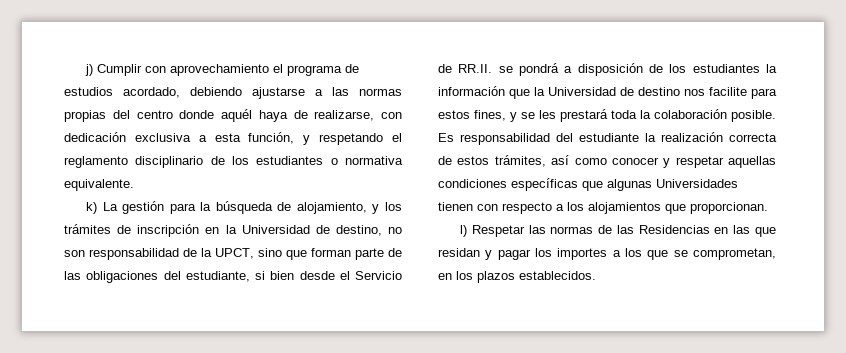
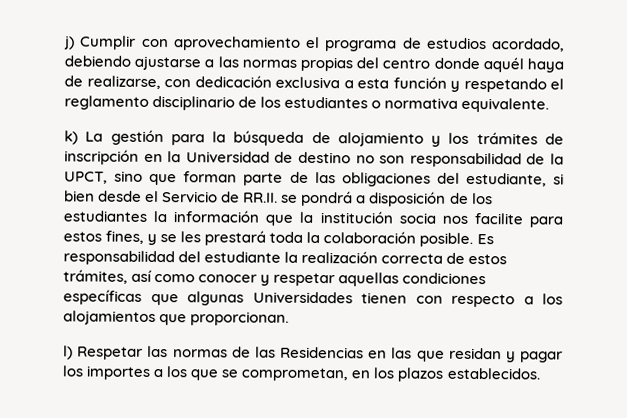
[248,132,295,144] función, -> [392,76,447,89] función
[296,202,367,214] alojamiento, -> [337,132,424,147] alojamiento
[335,225,382,236] destino, -> [298,151,351,164] destino
[548,87,680,96] Universidad de destino -> [319,211,436,224] institución socia

